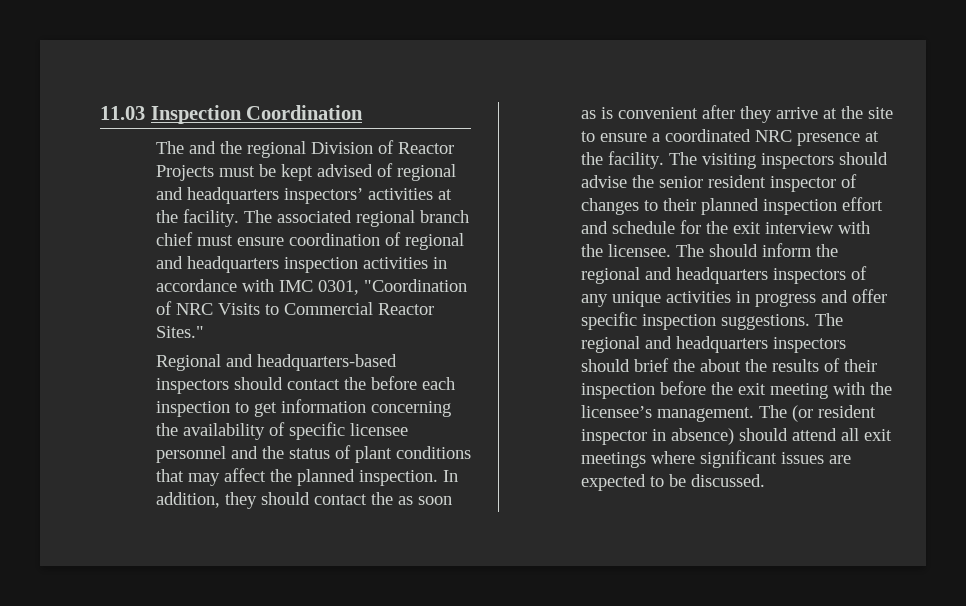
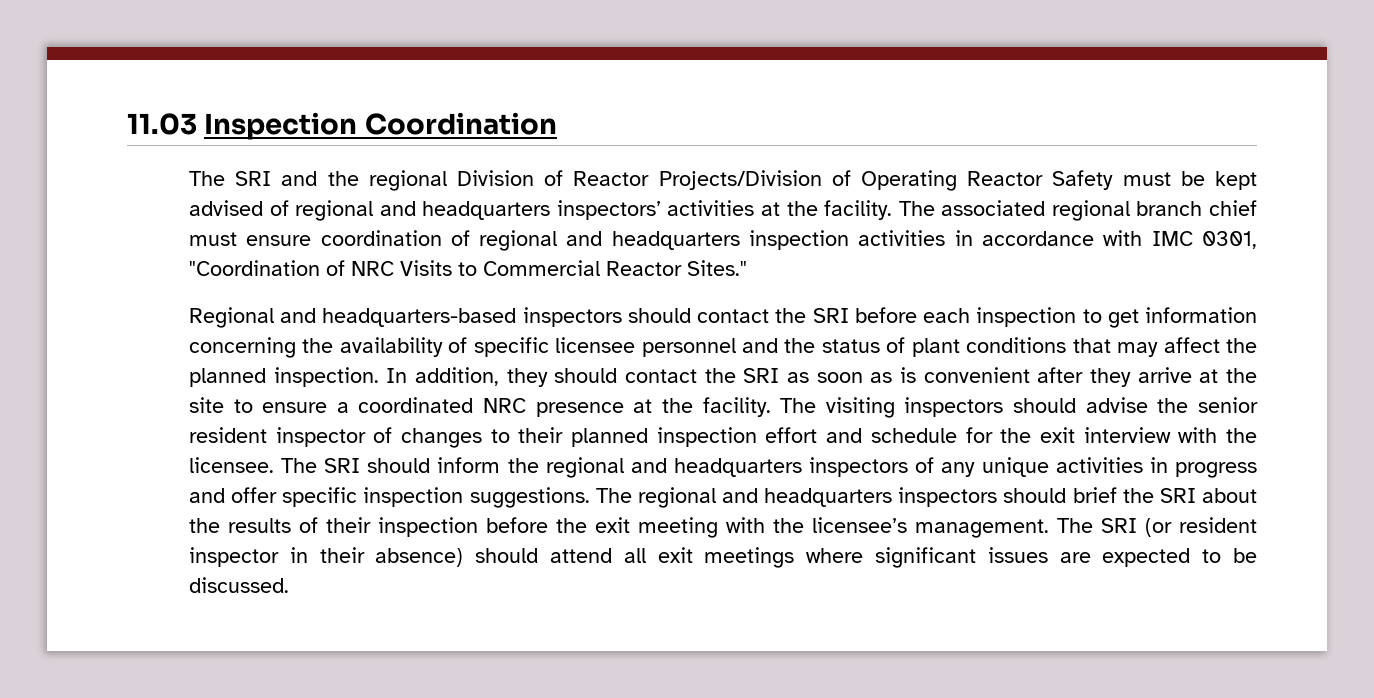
(184, 147) none -> [235,171,272,186] SRI
[155,165,214,181] Projects -> [658,170,1114,191] Projects/Division of Operating Reactor Safety
(366, 383) none -> [812,308,849,323] SRI
(393, 498) none -> [743,368,780,383] SRI
(704, 250) none -> [324,458,361,473] SRI
(695, 365) none -> [1159,488,1196,503] SRI
(787, 411) none -> [1100,518,1137,533] SRI
(666, 435) none -> [319,547,365,563] their

